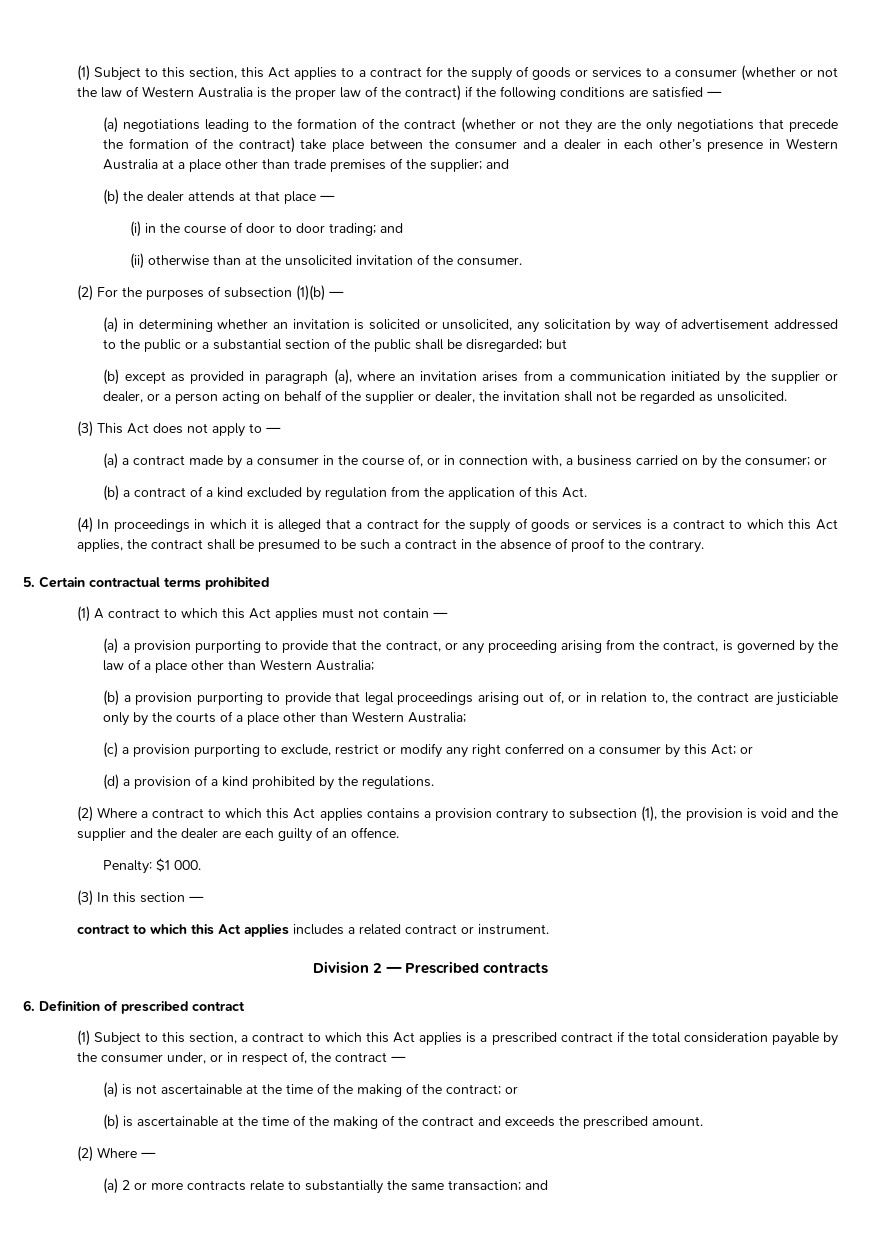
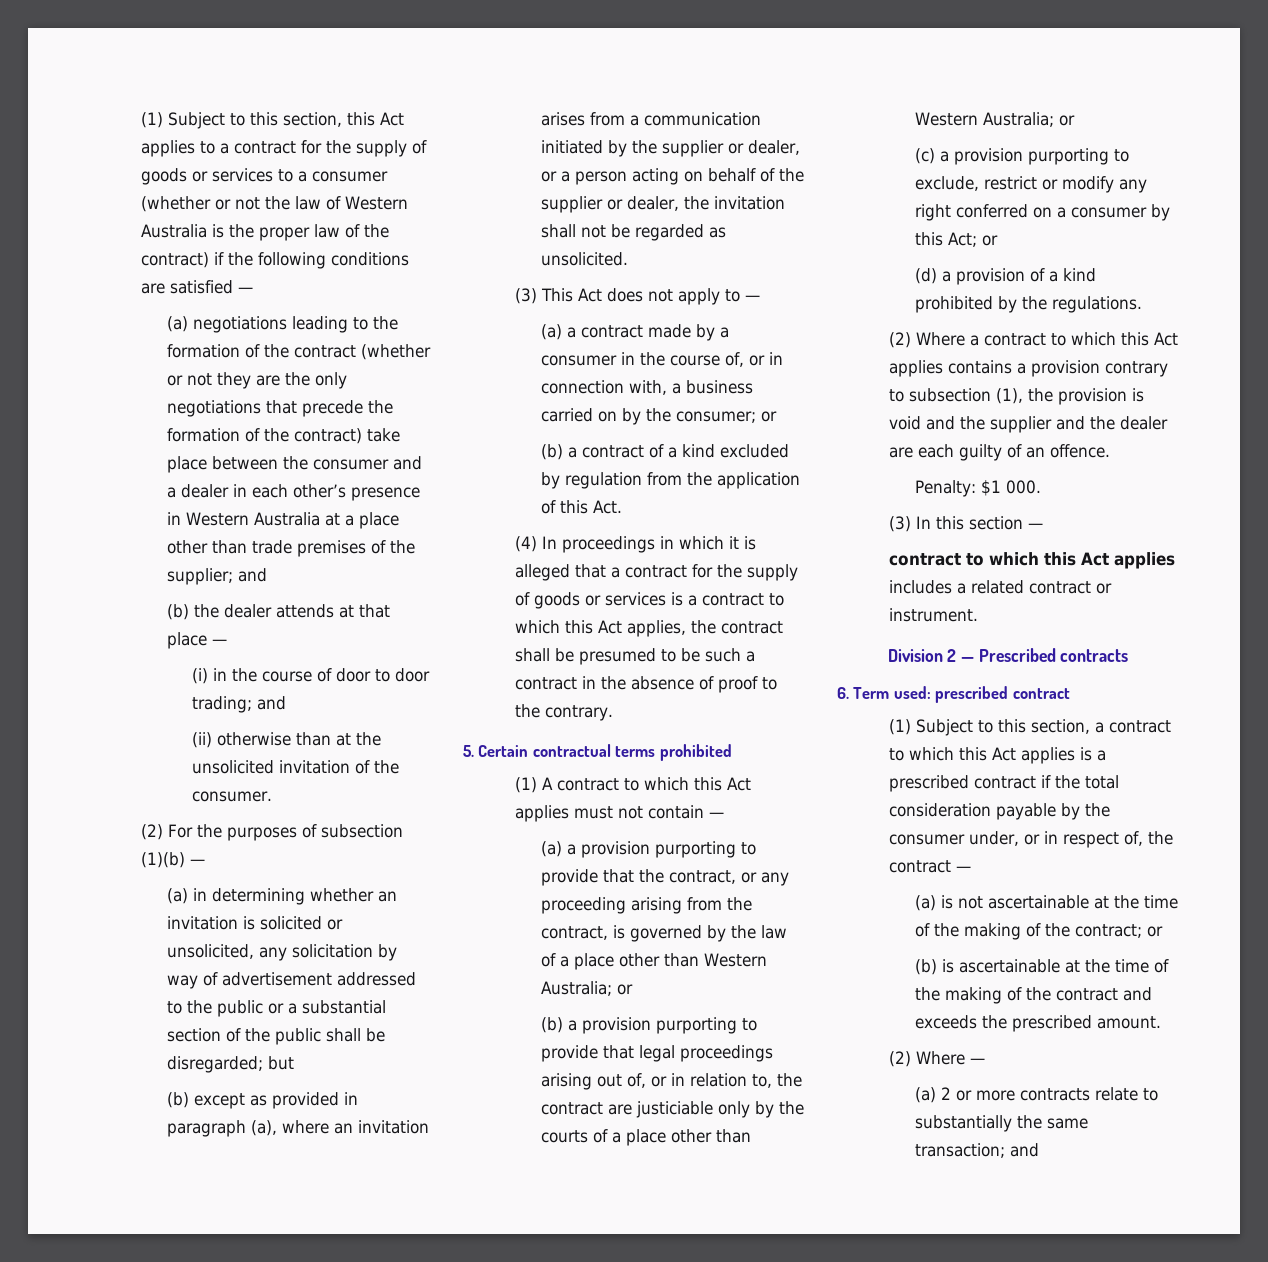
(375, 665) none -> [617,984,634,995] or
(467, 717) none -> [1059,115,1076,126] or
[39,1000,118,1012] Definition of -> [853,686,931,699] Term used:

